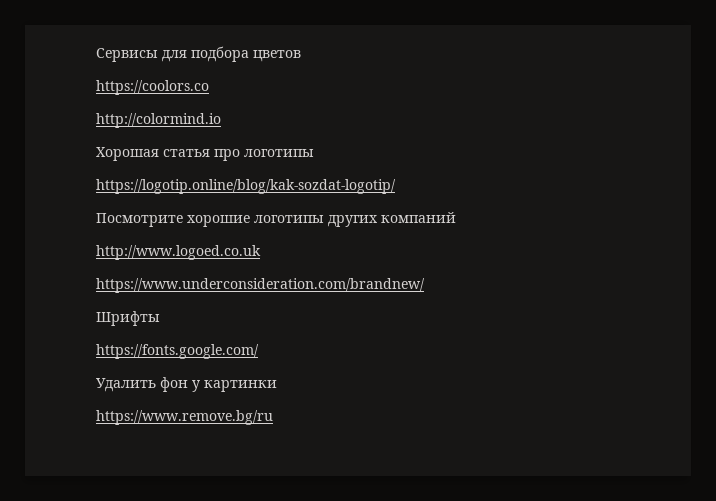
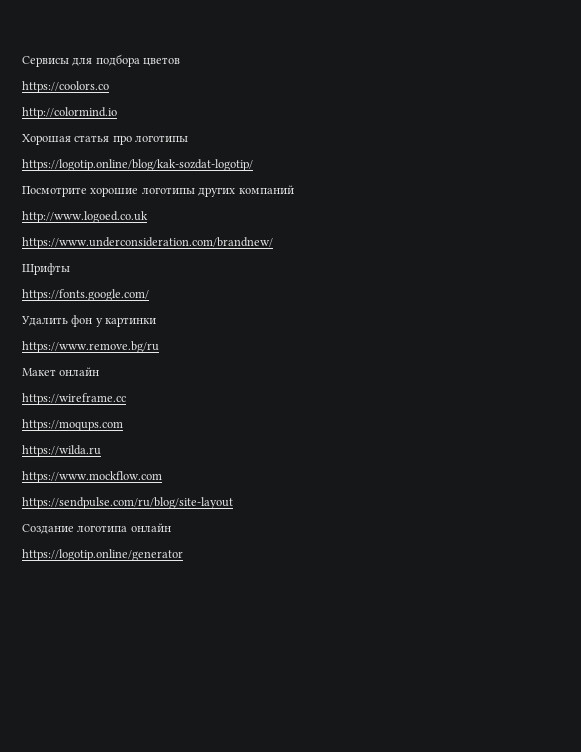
(273, 417) none -> [22,367,100,376] [22,393,126,405] [22,419,123,431] [22,445,101,457] [22,471,162,483] [22,497,233,509] [22,523,171,534] [22,549,183,561] // Макет онлайн // https://wireframe.cc // https://moqups.com // https://wilda.ru // https://www.mockflow.com // https://sendpulse.com/ru/blog/site-layout // Создание логотипа онлайн // https://logotip.online/generator

